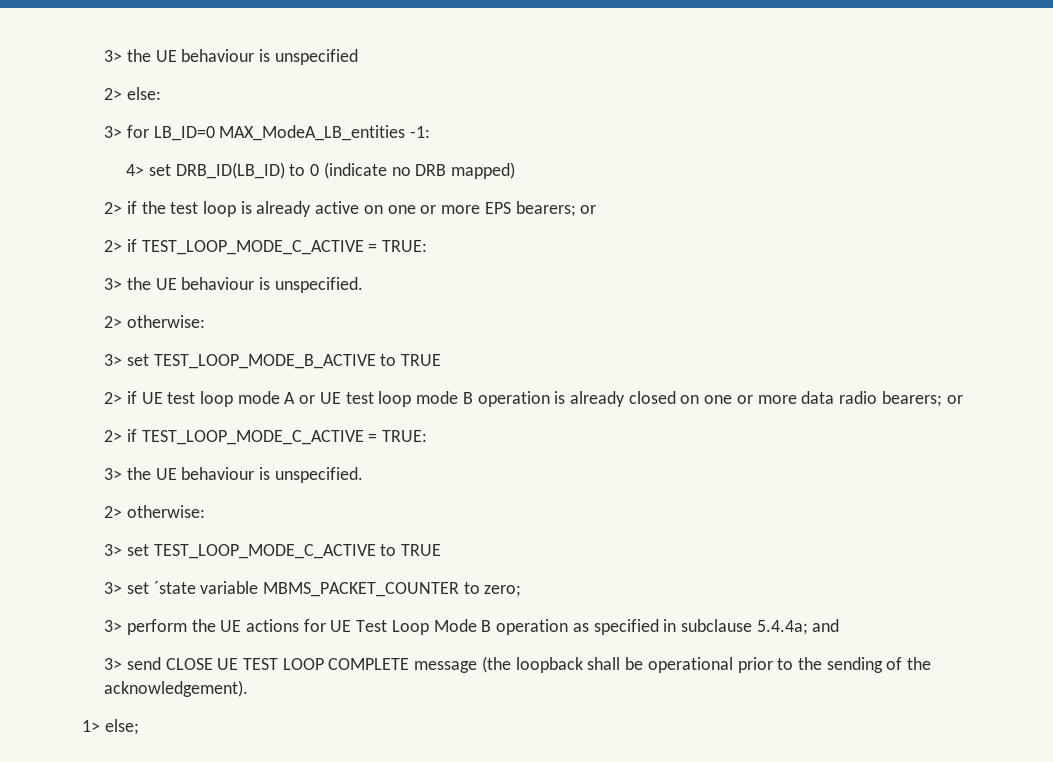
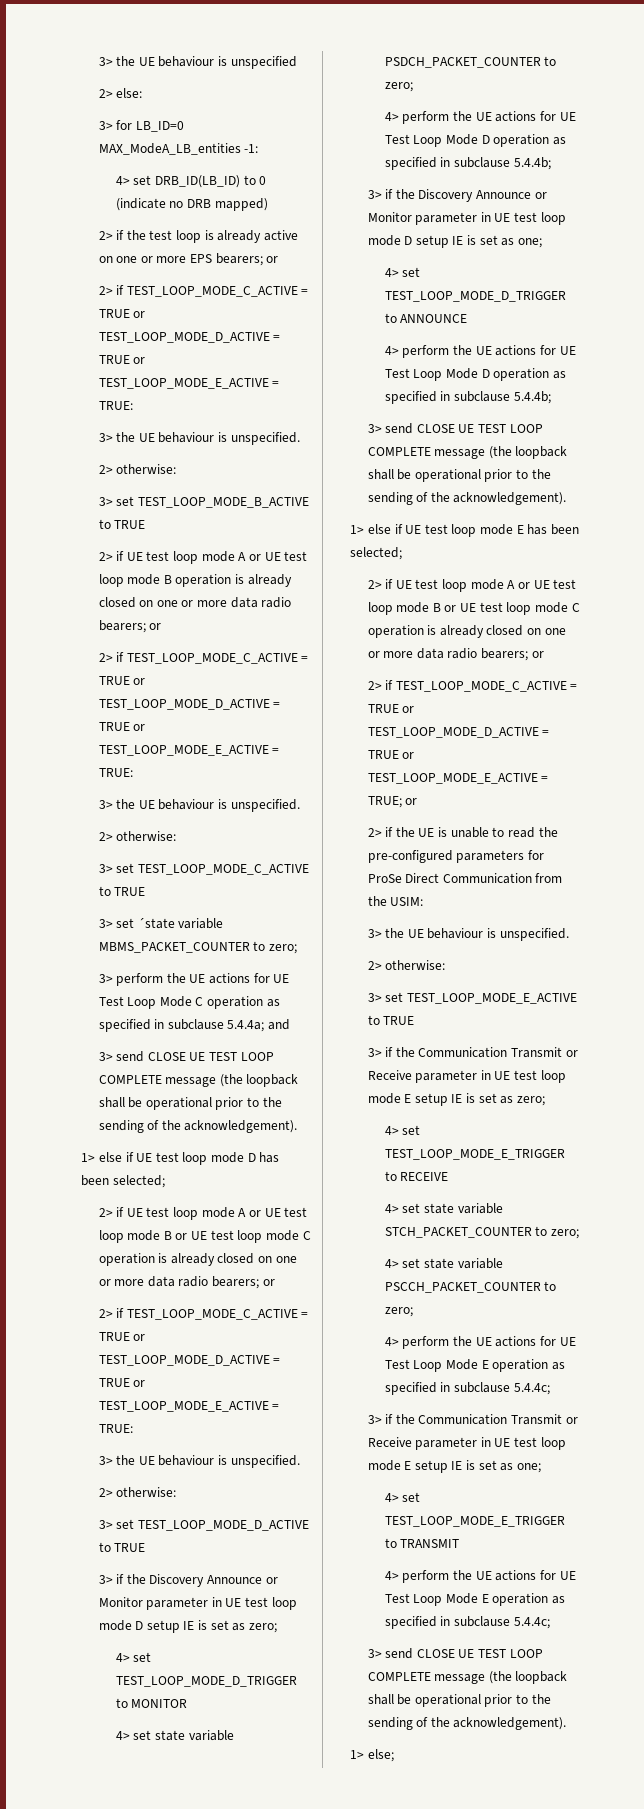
(378, 247) none -> [98,309,146,318] [98,332,281,343] [98,355,146,364] [98,378,280,389] TRUE or TEST_LOOP_MODE_D_ACTIVE = TRUE or TEST_LOOP_MODE_E_ACTIVE =
(378, 437) none -> [98,676,146,685] [98,699,281,710] [98,722,146,731] [98,745,280,756] TRUE or TEST_LOOP_MODE_D_ACTIVE = TRUE or TEST_LOOP_MODE_E_ACTIVE =
[481,620,492,632] B -> [195,997,204,1006] C
(249, 688) none -> [81,1152,280,1165] [81,1175,165,1188] [98,1207,308,1220] [98,1230,311,1243] [98,1253,297,1266] [98,1276,275,1289] [98,1308,309,1320] [98,1332,146,1341] [98,1355,281,1366] [98,1378,146,1387] [98,1401,280,1412] [98,1424,133,1433] [98,1455,300,1468] [98,1487,177,1497] [98,1519,309,1531] [98,1542,146,1552] [98,1574,278,1587] [98,1597,297,1610] [98,1620,278,1633] [115,1652,152,1662] [115,1676,297,1687] [115,1698,188,1708] [115,1730,234,1741] [384,56,557,68] [384,82,413,92] [384,111,576,124] [384,134,567,147] [384,157,551,170] [367,189,547,202] [367,212,566,225] [367,235,543,248] [384,267,421,277] [384,291,566,302] [384,313,468,323] [384,345,576,358] [384,368,567,381] [384,391,551,404] [367,423,543,434] [367,446,568,459] [367,469,551,482] [367,492,567,505] [350,524,580,537] [350,547,403,560] [367,579,577,592] [367,602,580,615] [367,625,566,638] [367,648,544,661] [367,680,578,692] [367,704,415,713] [367,727,550,738] [367,750,415,759] [367,773,549,784] [367,796,418,808] [367,827,558,838] [367,850,544,863] [367,873,563,884] [367,896,424,906] [367,928,569,941] [367,960,446,970] [367,992,577,1004] [367,1015,415,1025] [367,1047,578,1058] [367,1070,566,1083] [367,1093,546,1106] [384,1125,421,1135] [384,1149,565,1160] [384,1171,449,1181] [384,1203,503,1214] [384,1226,580,1239] [384,1258,503,1269] [384,1281,557,1293] [384,1307,413,1317] [384,1336,576,1349] [384,1359,566,1372] [384,1382,550,1395] [367,1414,578,1425] [367,1437,566,1450] [367,1460,542,1473] [384,1492,421,1502] [384,1516,565,1527] [384,1538,460,1548] [384,1570,576,1583] [384,1593,566,1606] [384,1616,550,1629] [367,1648,543,1659] [367,1671,568,1684] [367,1694,551,1707] [367,1717,567,1730] // 1> else if UE test loop mode D has been selected; // 2> if UE test loop mode A or UE test loop mode B or UE test loop mode C operation is already closed on one or more data radio bearers; or // 2> if TEST_LOOP_MODE_C_ACTIVE = TRUE or TEST_LOOP_MODE_D_ACTIVE = TRUE or TEST_LOOP_MODE_E_ACTIVE = TRUE: // 3> the UE behaviour is unspecified. // 2> otherwise: // 3> set TEST_LOOP_MODE_D_ACTIVE to TRUE // 3> if the Discovery Announce or Monitor parameter in UE test loop mode D setup IE is set as zero; // 4> set TEST_LOOP_MODE_D_TRIGGER to MONITOR // 4> set state variable PSDCH_PACKET_COUNTER to zero; // 4> perform the UE actions for UE Test Loop Mode D operation as specified in subclause 5.4.4b; // 3> if the Discovery Announce or Monitor parameter in UE test loop mode D setup IE is set as one; // 4> set TEST_LOOP_MODE_D_TRIGGER to ANNOUNCE // 4> perform the UE actions for UE Test Loop Mode D operation as specified in subclause 5.4.4b; // 3> send CLOSE UE TEST LOOP COMPLETE message (the loopback shall be operational prior to the sending of the acknowledgement). // 1> else if UE test loop mode E has been selected; // 2> if UE test loop mode A or UE test loop mode B or UE test loop mode C operation is already closed on one or more data radio bearers; or // 2> if TEST_LOOP_MODE_C_ACTIVE = TRUE or TEST_LOOP_MODE_D_ACTIVE = TRUE or TEST_LOOP_MODE_E_ACTIVE = TRUE; or // 2> if the UE is unable to read the pre-configured parameters for ProSe Direct Communication from the USIM: // 3> the UE behaviour is unspecified. // 2> otherwise: // 3> set TEST_LOOP_MODE_E_ACTIVE to TRUE // 3> if the Communication Transmit or Receive parameter in UE test loop mode E setup IE is set as zero; // 4> set TEST_LOOP_MODE_E_TRIGGER to RECEIVE // 4> set state variable STCH_PACKET_COUNTER to zero; // 4> set state variable PSCCH_PACKET_COUNTER to zero; // 4> perform the UE actions for UE Test Loop Mode E operation as specified in subclause 5.4.4c; // 3> if the Communication Transmit or Receive parameter in UE test loop mode E setup IE is set as one; // 4> set TEST_LOOP_MODE_E_TRIGGER to TRANSMIT // 4> perform the UE actions for UE Test Loop Mode E operation as specified in subclause 5.4.4c; // 3> send CLOSE UE TEST LOOP COMPLETE message (the loopback shall be operational prior to the sending of the acknowledgement).

